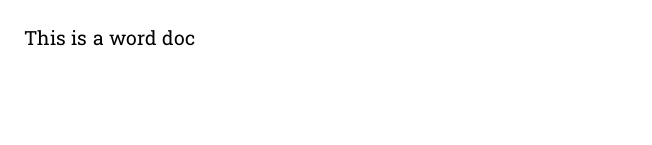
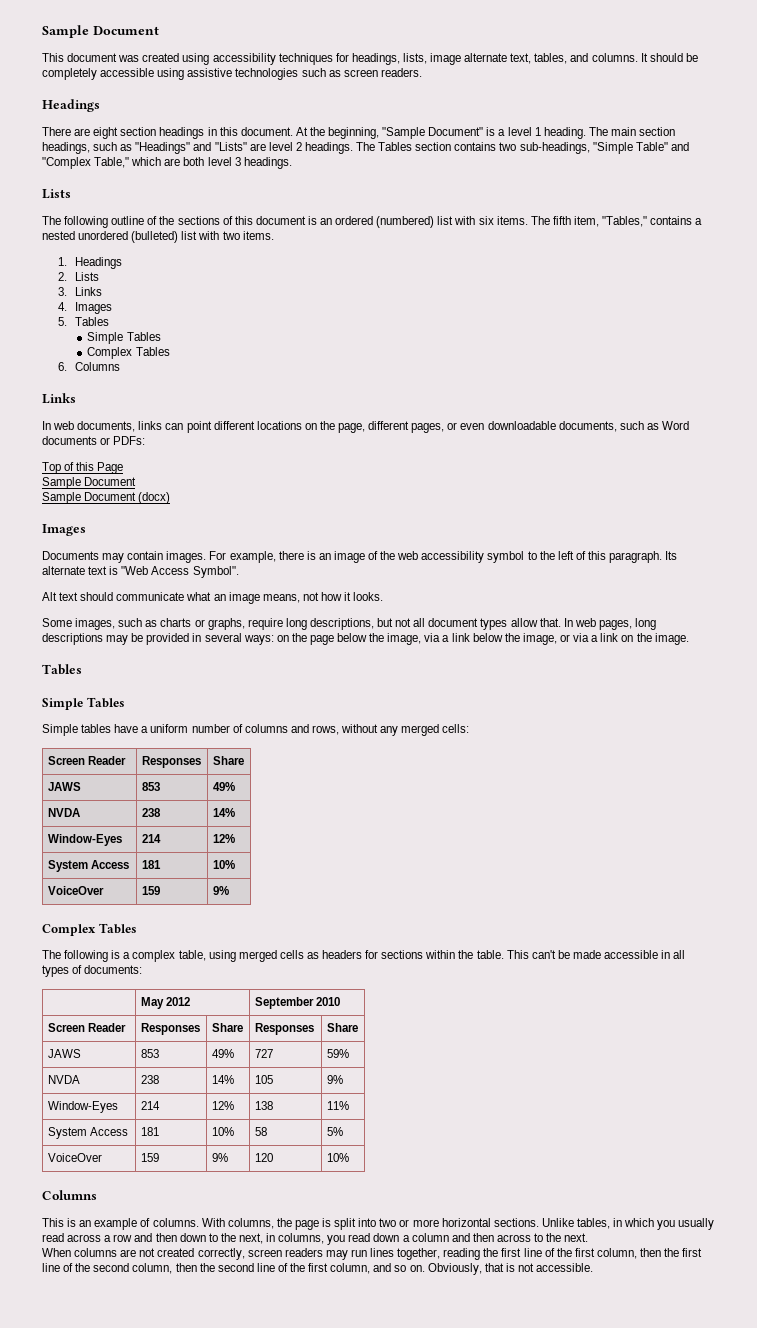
[24,30,196,46] This is a word doc -> [42,25,159,38] [42,53,698,65] [42,68,422,80] [42,99,100,112] [42,127,676,139] [42,142,689,154] [42,157,292,169] [42,189,71,199] [42,216,703,228] [42,231,274,243] [58,257,122,269] [58,272,99,281] [58,287,102,296] [58,302,112,314] [58,317,109,326] [87,332,161,344] [87,347,170,359] [58,362,120,371] [42,393,76,404] [42,421,689,433] [42,436,146,445] [42,462,124,474] [42,477,137,489] [42,492,171,504] [42,524,86,536] [42,551,678,563] [42,566,239,578] [42,592,384,604] [42,618,657,630] [42,633,689,645] [42,664,82,675] [42,697,125,710] [42,724,470,736] [47,756,126,765] [141,756,201,768] [212,756,244,765] [47,782,81,791] [141,782,160,791] [212,782,235,791] [47,808,80,817] [141,808,161,817] [212,808,235,817] [47,834,122,846] [141,834,161,843] [212,834,235,843] [47,860,129,872] [141,860,161,869] [212,860,235,869] [47,886,104,895] [141,886,160,895] [212,886,229,895] [42,923,137,936] [42,950,686,962] [42,965,143,977] [140,997,190,1009] [254,997,340,1009] [47,1023,126,1032] [140,1023,200,1035] [211,1023,243,1032] [254,1023,314,1035] [326,1023,358,1032] [47,1049,81,1058] [140,1049,159,1058] [211,1049,234,1058] [254,1049,273,1058] [326,1049,349,1058] [47,1075,80,1084] [140,1075,159,1084] [211,1075,234,1084] [254,1075,273,1084] [326,1075,343,1084] [47,1101,118,1113] [140,1101,160,1110] [211,1101,234,1110] [254,1101,273,1110] [326,1101,349,1110] [47,1127,128,1139] [140,1127,159,1136] [211,1127,234,1136] [254,1127,267,1136] [326,1127,343,1136] [47,1153,102,1162] [140,1153,159,1162] [211,1153,228,1162] [254,1153,273,1162] [326,1153,349,1162] [42,1190,97,1200] [42,1218,715,1230] [42,1233,589,1245] [42,1248,703,1260] [42,1263,594,1275] Sample Document // This document was created using accessibility techniques for headings, lists, image alternate text, tables, and columns. It should be completely accessible using assistive technologies such as screen readers. // Headings // There are eight section headings in this document. At the beginning, "Sample Document" is a level 1 heading. The main section headings, such as "Headings" and "Lists" are level 2 headings. The Tables section contains two sub-headings, "Simple Table" and "Complex Table," which are both level 3 headings. // Lists // The following outline of the sections of this document is an ordered (numbered) list with six items. The fifth item, "Tables," contains a nested unordered (bulleted) list with two items. // 1. Headings // 2. Lists // 3. Links // 4. Images // 5. Tables // Simple Tables // Complex Tables // 6. Columns // Links // In web documents, links can point different locations on the page, different pages, or even downloadable documents, such as Word documents or PDFs: // Top of this Page // Sample Document // Sample Document (docx) // Images // Documents may contain images. For example, there is an image of the web accessibility symbol to the left of this paragraph. Its alternate text is "Web Access Symbol". // Alt text should communicate what an image means, not how it looks. // Some images, such as charts or graphs, require long descriptions, but not all document types allow that. In web pages, long descriptions may be provided in several ways: on the page below the image, via a link below the image, or via a link on the image. // Tables // Simple Tables // Simple tables have a uniform number of columns and rows, without any merged cells: // Screen Reader | Responses | Share // JAWS | 853 | 49% // NVDA | 238 | 14% // Window-Eyes | 214 | 12% // System Access | 181 | 10% // VoiceOver | 159 | 9% // Complex Tables // The following is a complex table, using merged cells as headers for sections within the table. This can't be made accessible in all types of documents: // | May 2012 | September 2010 // Screen Reader | Responses | Share | Responses | Share // JAWS | 853 | 49% | 727 | 59% // NVDA | 238 | 14% | 105 | 9% // Window-Eyes | 214 | 12% | 138 | 11% // System Access | 181 | 10% | 58 | 5% // VoiceOver | 159 | 9% | 120 | 10% // Columns // This is an example of columns. With columns, the page is split into two or more horizontal sections. Unlike tables, in which you usually read across a row and then down to the next, in columns, you read down a column and then across to the next. // When columns are not created correctly, screen readers may run lines together, reading the first line of the first column, then the first line of the second column, then the second line of the first column, and so on. Obviously, that is not accessible.

